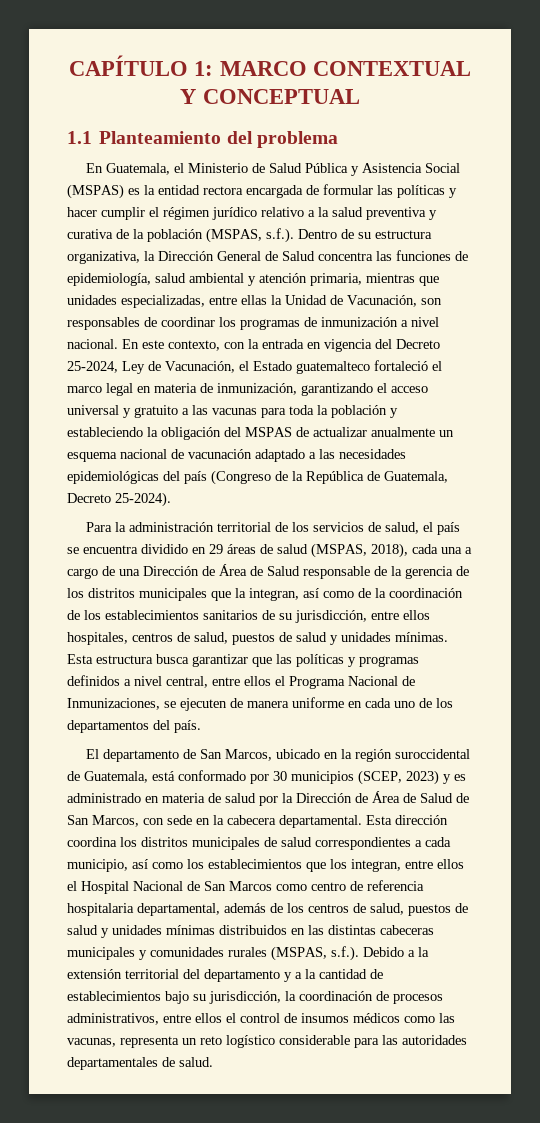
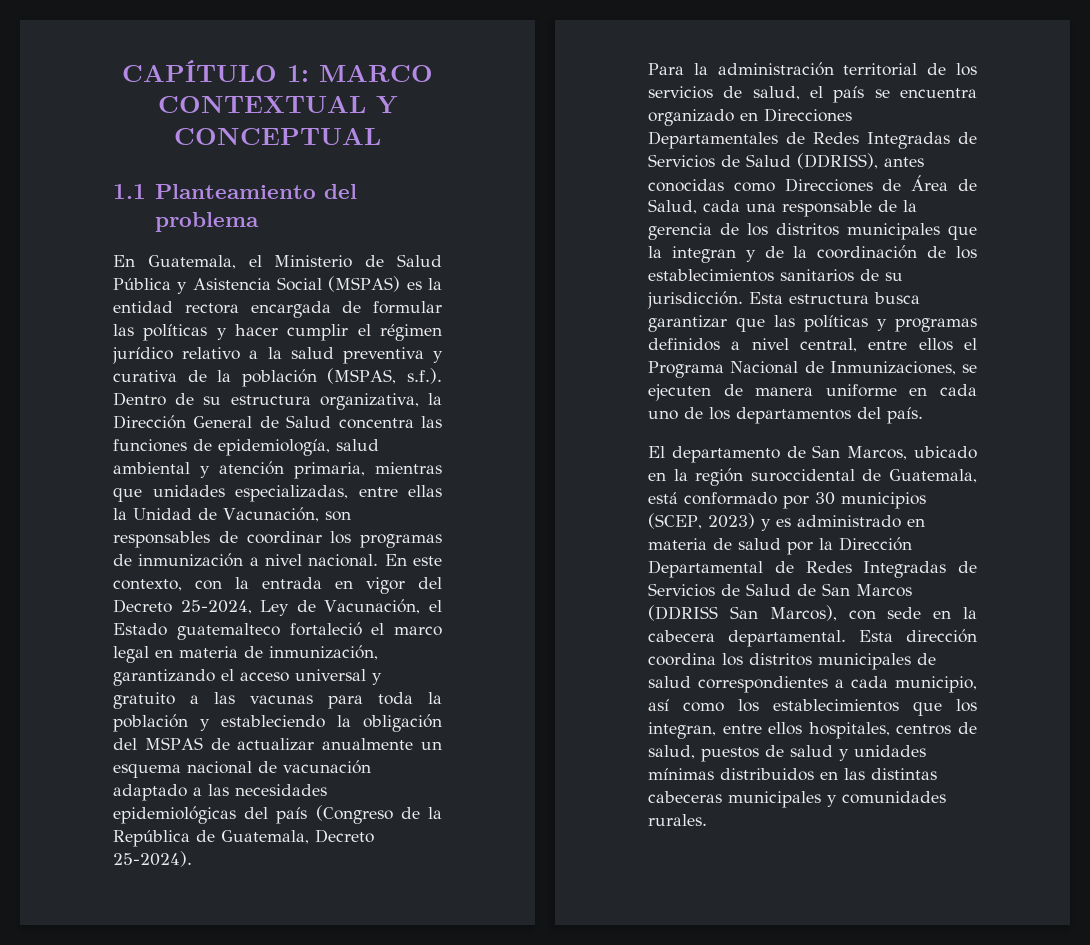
[324,339,372,352] vigencia -> [366,577,405,594] vigor
[141,543,472,558] [67,564,300,579] dividido en 29 áreas de salud (MSPAS, 2018), cada una a cargo de una Dirección de Área de Salud -> [648,108,852,126] [648,131,977,149] [648,153,924,169] [648,175,977,192] [648,199,776,214] organizado en Direcciones Departamentales de Redes Integradas de Servicios de Salud (DDRISS), antes conocidas como Direcciones de Área de Salud, cada una
[249,588,354,601] integran, así como -> [671,246,756,263] integran y
[295,610,430,623] [67,632,448,645] jurisdicción, entre ellos hospitales, centros de salud, puestos de salud y unidades mínimas. -> [647,291,743,309] jurisdicción.
[355,791,469,803] [67,815,139,827] de Área de Salud de San Marcos, -> [648,560,977,578] [648,583,912,597] [648,605,837,621] Departamental de Redes Integradas de Servicios de Salud de San Marcos (DDRISS San Marcos),
[67,880,424,894] [67,903,304,916] el Hospital Nacional de San Marcos como centro de referencia hospitalaria departamental, además de los -> [808,722,890,739] hospitales,
[228,946,429,961] [67,969,383,982] [67,991,443,1004] [67,1013,455,1025] [67,1035,467,1048] [67,1057,213,1070] rurales (MSPAS, s.f.). Debido a la extensión territorial del departamento y a la cantidad de establecimientos bajo su jurisdicción, la coordinación de procesos administrativos, entre ellos el control de insumos médicos como las vacunas, representa un reto logístico considerable para las autoridades departamentales de salud. -> [648,814,707,826] rurales.

